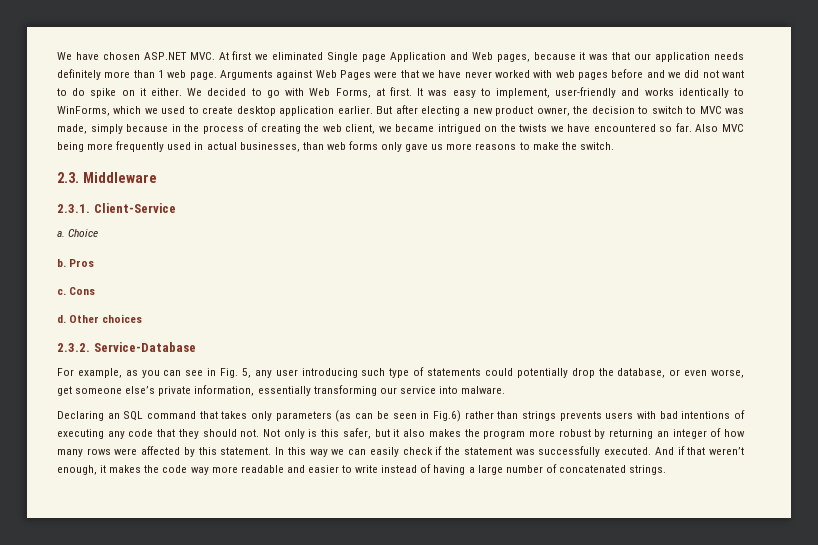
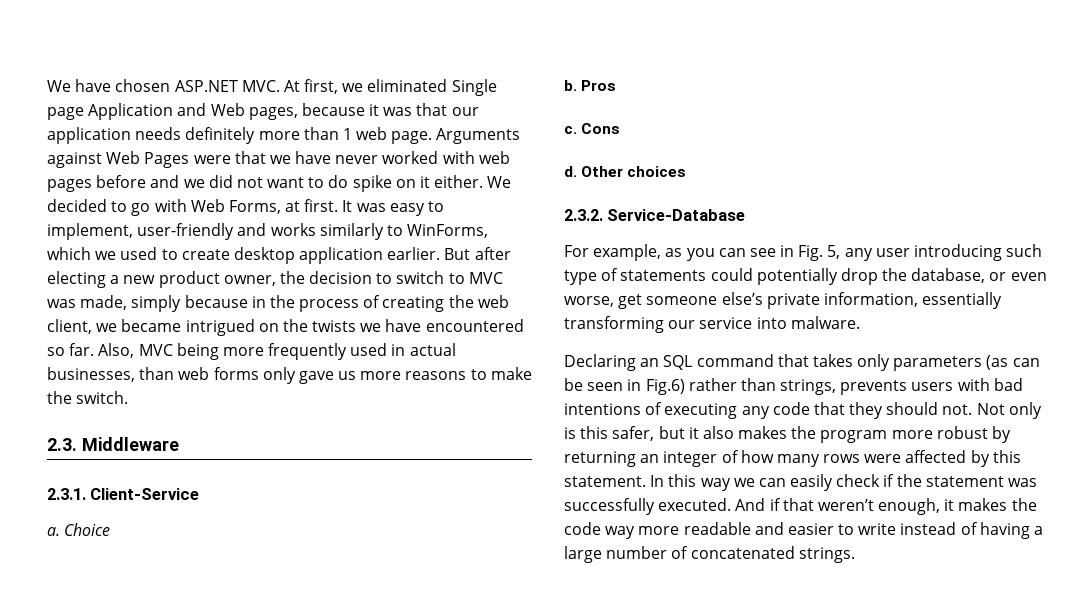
[232,51,252,60] first -> [304,79,339,94] first,
[678,88,729,98] identically -> [319,223,384,240] similarly
[695,124,719,132] Also -> [98,343,135,358] Also,
[521,411,556,421] strings -> [780,379,837,395] strings,

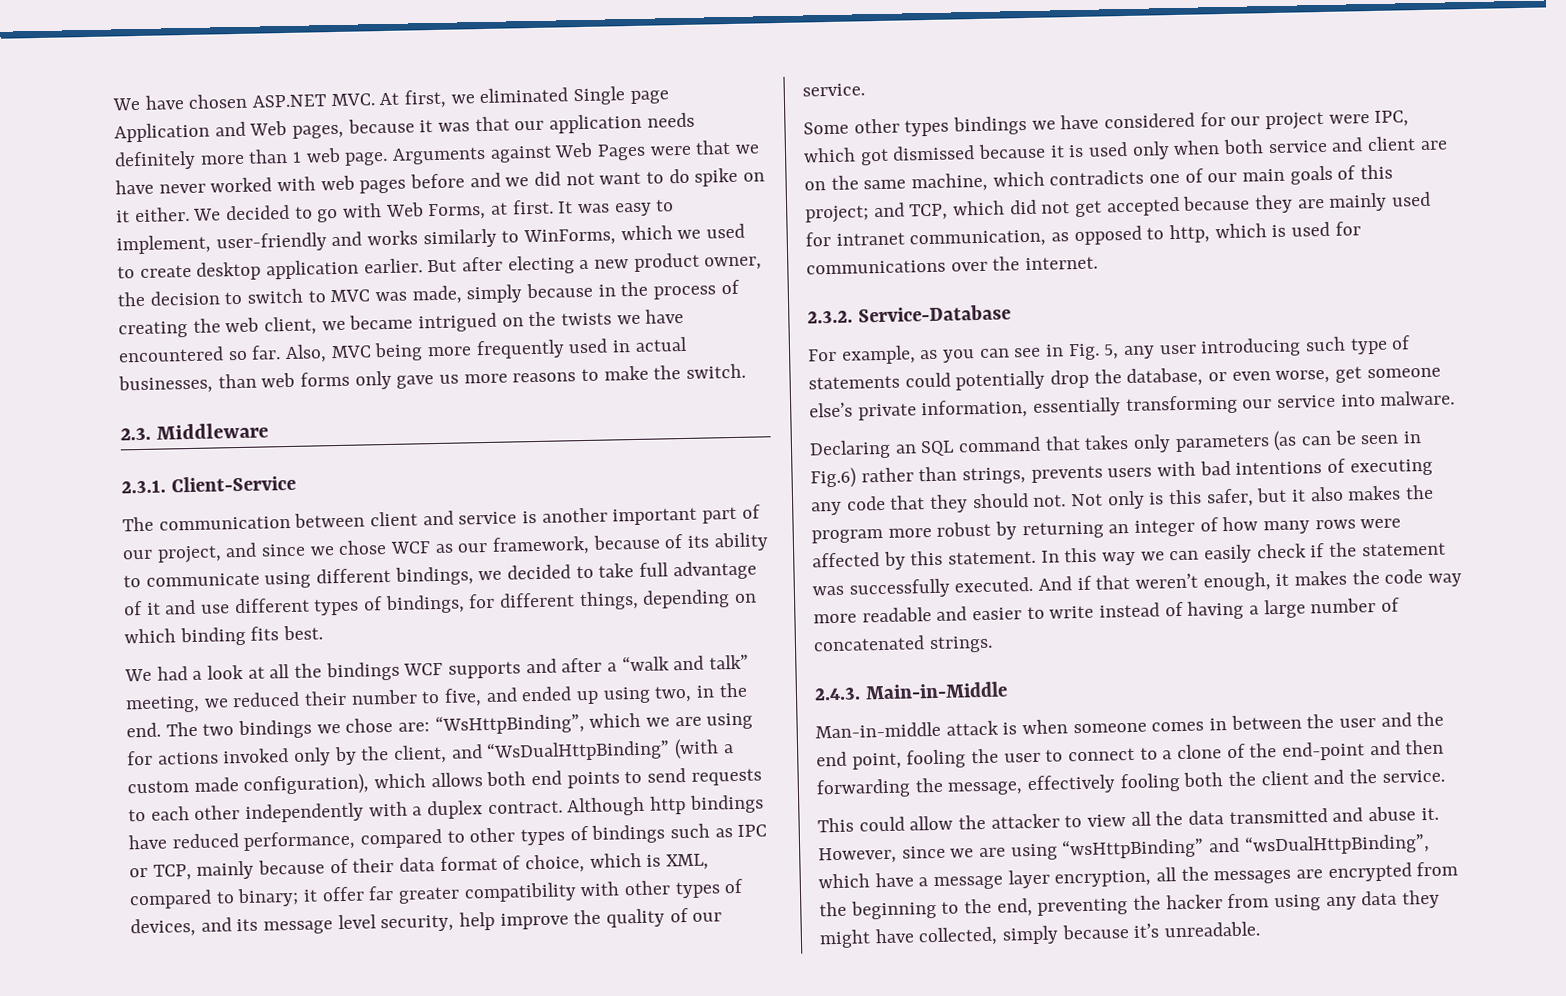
[47,523,111,536] [564,80,617,91] [564,123,621,134] [564,166,687,177] a. Choice // b. Pros // c. Cons // d. Other choices -> [122,504,761,532] [122,532,769,564] [123,560,757,589] [123,589,758,616] [124,625,324,647] [124,654,750,682] [125,682,748,714] [126,712,754,740] [126,738,734,766] [127,768,762,796] [128,794,764,823] [128,823,768,851] [129,852,710,881] [129,878,744,910] [130,908,723,938] [802,83,865,97] [803,110,1410,137] [803,136,1448,166] [804,164,1394,193] [805,191,1432,224] [805,221,1361,249] [806,256,1099,275] The communication between client and service is another important part of our project, and since we chose WCF as our framework, because of its ability to communicate using different bindings, we decided to take full advantage of it and use different types of bindings, for different things, depending on which binding fits best. // We had a look at all the bindings WCF supports and after a “walk and talk” meeting, we reduced their number to five, and ended up using two, in the end. The two bindings we chose are: “WsHttpBinding”, which we are using for actions invoked only by the client, and “WsDualHttpBinding” (with a custom made configuration), which allows both end points to send requests to each other independently with a duplex contract. Although http bindings have reduced performance, compared to other types of bindings such as IPC or TCP, mainly because of their data format of choice, which is XML, compared to binary; it offer far greater compatibility with other types of devices, and its message level security, help improve the quality of our service. // Some other types bindings we have considered for our project were IPC, which got dismissed because it is used only when both service and client are on the same machine, which contradicts one of our main goals of this project; and TCP, which did not get accepted because they are mainly used for intranet communication, as opposed to http, which is used for communications over the internet.
(855, 555) none -> [814,681,1008,701] [815,711,1445,739] [816,739,1445,770] [816,769,1445,799] [817,806,1439,833] [818,832,1430,865] [818,861,1459,891] [819,889,1441,920] [819,921,1261,949] // 2.4.3. Main-in-Middle // Man-in-middle attack is when someone comes in between the user and the end point, fooling the user to connect to a clone of the end-point and then forwarding the message, effectively fooling both the client and the service. // This could allow the attacker to view all the data transmitted and abuse it. However, since we are using “wsHttpBinding” and “wsDualHttpBinding”, which have a message layer encryption, all the messages are encrypted from the beginning to the end, preventing the hacker from using any data they might have collected, simply because it’s unreadable.

